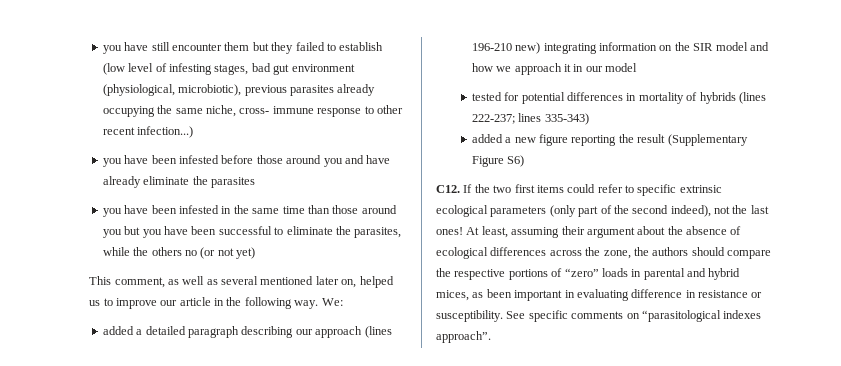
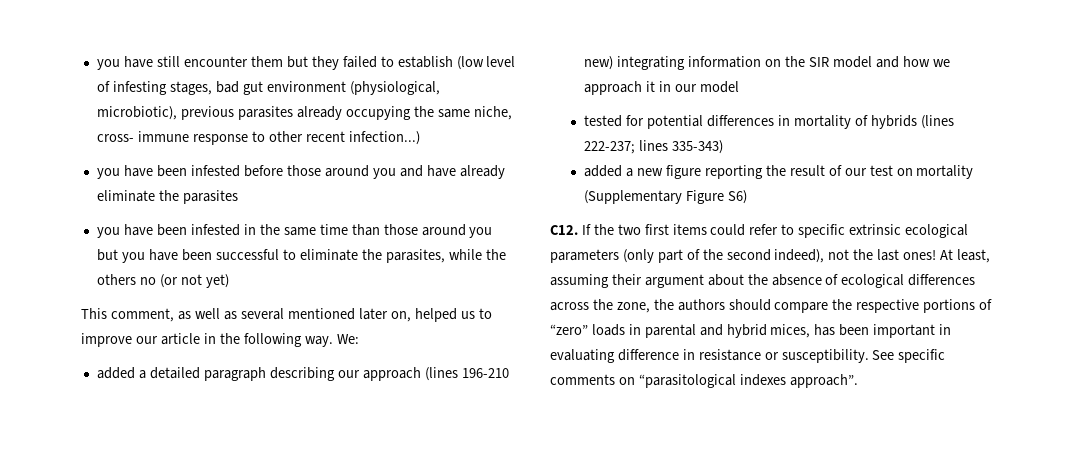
(666, 138) none -> [828,165,974,179] of our test on mortality
[472,292,484,298] as -> [814,324,836,336] has

